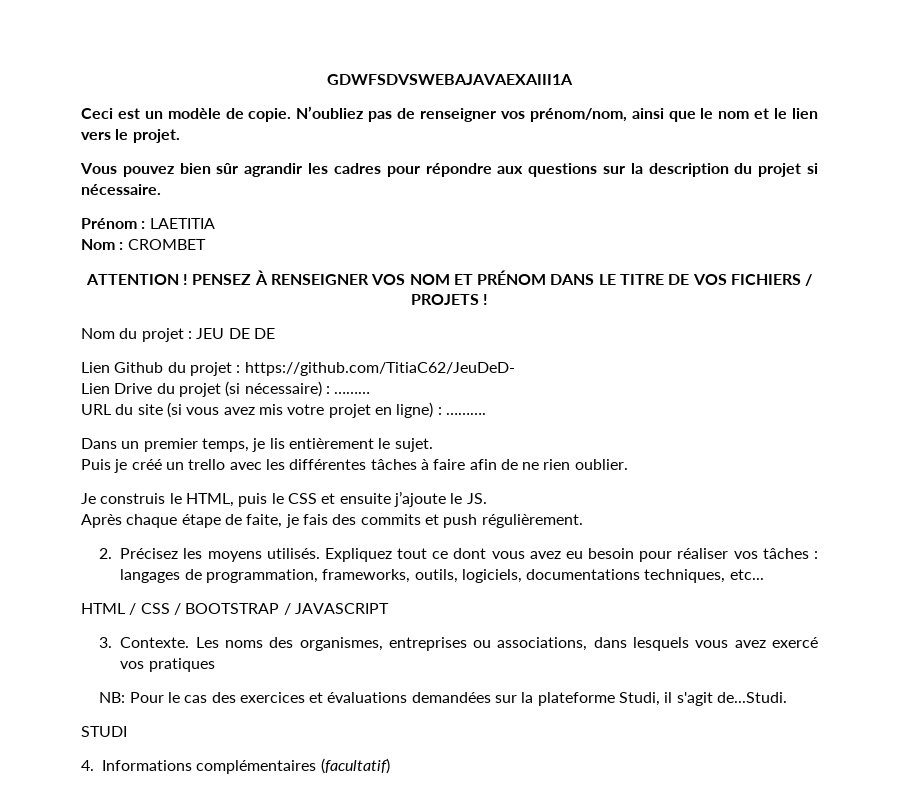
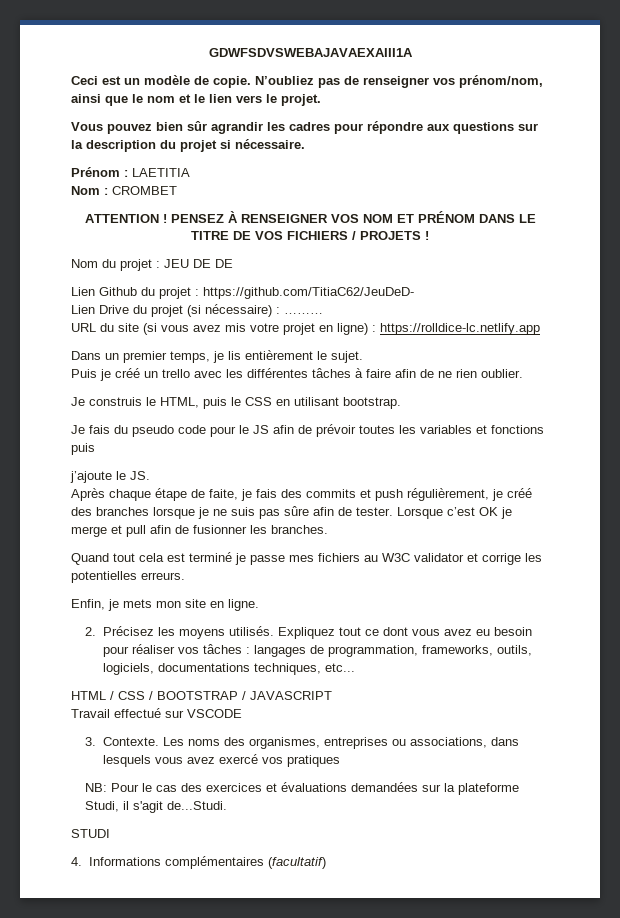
[445,413,486,415] ………. -> [380,323,540,335] https://rolldice-lc.netlify.app
[321,493,391,504] et ensuite -> [276,397,401,409] [71,424,544,437] [71,443,95,455] en utilisant bootstrap. // Je fais du pseudo code pour le JS afin de prévoir toutes les variables et fonctions puis //
[481,514,583,528] régulièrement. -> [407,488,532,501] [71,506,512,519] [71,525,328,537] [71,552,542,565] [71,571,185,583] [71,599,259,611] régulièrement, je créé des branches lorsque je ne suis pas sûre afin de tester. Lorsque c’est OK je merge et pull afin de fusionner les branches. // Quand tout cela est terminé je passe mes fichiers au W3C validator et corrige les potentielles erreurs. // Enfin, je mets mon site en ligne.
(389, 608) none -> [71,708,242,718] // Travail effectué sur VSCODE

